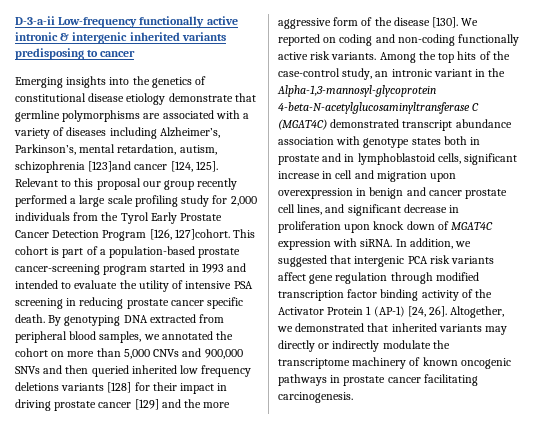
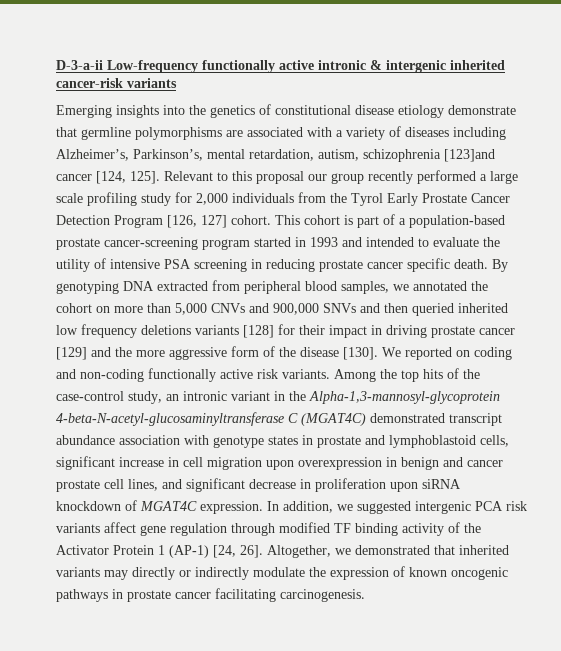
[181,32,226,41] [15,48,136,60] variants predisposing to cancer -> [56,78,177,88] cancer-risk variants
[174,229,230,240] 127]cohort. -> [201,215,271,228] 127] cohort.
[278,102,470,114] 4-beta-N-acetylglucosaminyltransferase -> [56,412,284,426] 4-beta-N-acetyl-glucosaminyltransferase
[443,136,467,145] both -> (298, 440) none
[344,154,355,162] in -> (385, 440) none
[354,170,374,179] and -> (203, 462) none
[373,221,494,230] [278,238,393,250] knock down of MGAT4C expression with siRNA. -> [422,479,461,489] [56,500,263,514] siRNA knockdown of MGAT4C expression.
[330,255,352,264] that -> (411, 507) none
[278,289,378,301] transcription factor -> [334,523,351,533] TF
[278,357,407,369] transcriptome machinery -> [330,567,389,580] expression

